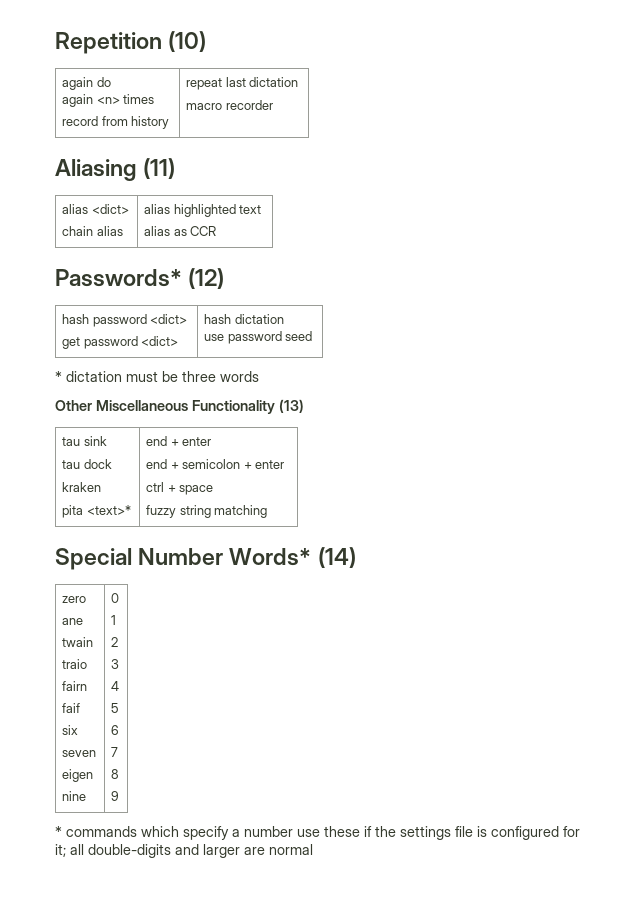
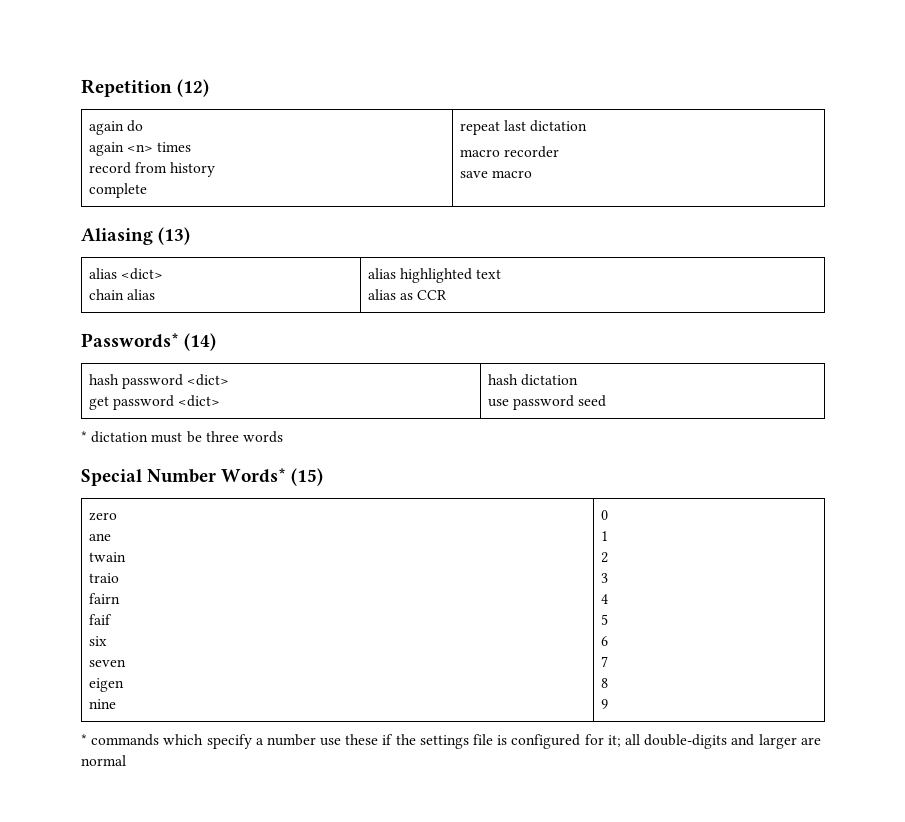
[168,31,207,52] (10) -> [177,79,210,97] (12)
(170, 122) none -> [88,183,147,198] // complete
(273, 105) none -> [459,170,532,178] // save macro
[143,158,176,179] (11) -> [158,227,191,245] (13)
[188,268,225,289] (12) -> [184,333,217,351] (14)
[55,399,304,414] [62,436,107,446] [62,459,112,469] [62,482,102,492] [62,505,131,518] [146,436,212,446] [146,459,285,469] [146,482,214,495] [146,505,268,518] // Other Miscellaneous Functionality (13) // tau sink // tau dock // kraken // pita <text>* | end + enter // end + semicolon + enter // ctrl + space // fuzzy string matching -> (283, 437) none
[317,547,356,568] (14) -> [291,468,324,486] (15)

